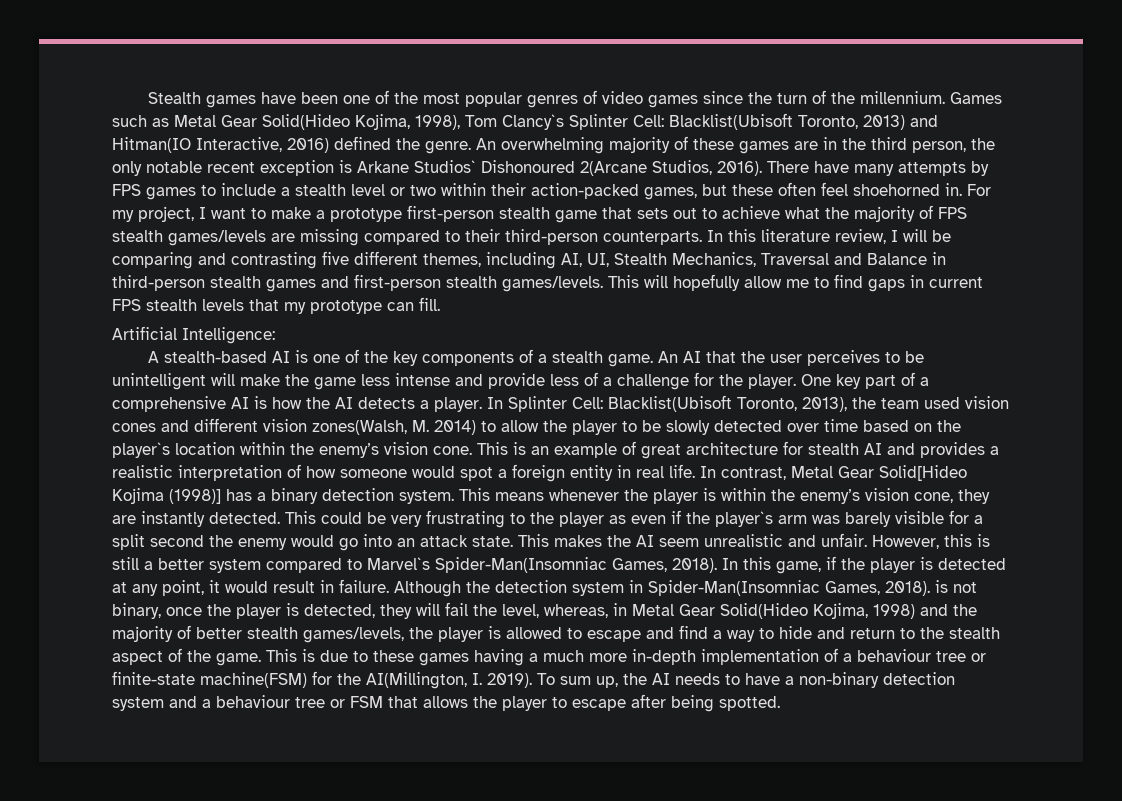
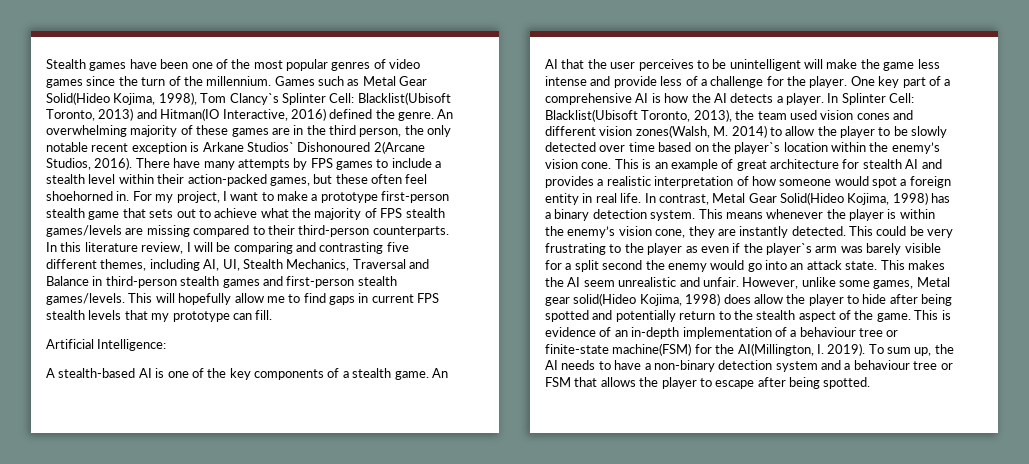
[390,185,436,196] or two -> (116, 179) none
[879,465,967,481] [112,488,221,504] Solid[Hideo Kojima (1998)] -> [780,192,928,205] Solid(Hideo Kojima, 1998)
[944,534,990,547] [112,556,1006,574] [112,579,977,597] [112,602,977,619] [112,625,845,643] this is still a better system compared to Marvel`s Spider-Man(Insomniac Games, 2018). In this game, if the player is detected at any point, it would result in failure. Although the detection system in Spider-Man(Insomniac Games, 2018). is not binary, once the player is detected, they will fail the level, whereas, in Metal Gear Solid(Hideo Kojima, 1998) and the majority of better stealth games/levels, the player is allowed to escape and find a way to hide and -> [801,277,950,289] [545,293,953,306] [545,310,676,322] unlike some games, Metal gear solid(Hideo Kojima, 1998) does allow the player to hide after being spotted and potentially
[320,649,627,666] due to these games having a much more -> [545,327,628,337] evidence of an

